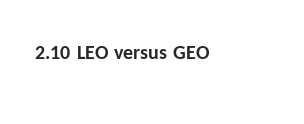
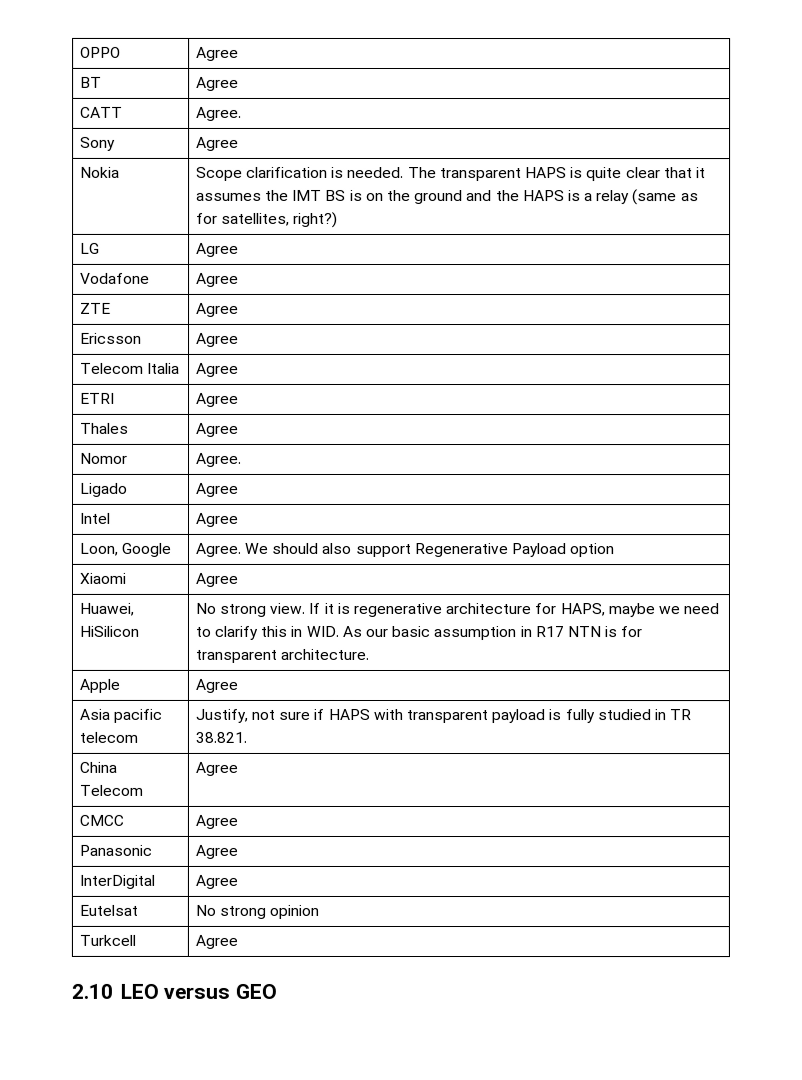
(35, 52) none -> [79,46,121,58] [195,46,239,61] [79,76,102,88] [195,76,239,91] [79,106,123,118] [195,106,242,121] [79,136,116,151] [195,136,239,151] [79,166,120,178] [195,166,706,182] [195,189,699,206] [195,211,339,228] [79,242,100,254] [195,242,239,257] [79,272,150,284] [195,272,239,287] [79,302,111,314] [195,302,239,317] [79,332,142,344] [195,332,239,347] [79,362,181,374] [195,362,239,377] [79,392,115,404] [195,392,239,407] [79,422,129,434] [195,422,239,437] [79,452,128,464] [195,452,242,467] [79,482,128,497] [195,482,239,497] [79,512,111,524] [195,512,239,527] [78,542,172,557] [194,542,615,558] [78,572,126,584] [194,572,238,587] [78,602,134,616] [78,625,139,637] [194,602,720,618] [194,625,643,641] [194,648,370,663] [78,678,120,693] [194,678,238,693] [78,708,163,723] [78,731,138,743] [194,708,692,724] [194,731,247,743] [78,761,117,773] [78,784,143,796] [194,761,238,776] [78,814,124,826] [194,814,238,829] [78,844,152,856] [194,844,238,859] [78,874,155,889] [194,874,238,889] [78,904,138,916] [194,904,320,919] [78,934,136,946] [194,934,238,949] OPPO | Agree // BT | Agree // CATT | Agree. // Sony | Agree // Nokia | Scope clarification is needed. The transparent HAPS is quite clear that it assumes the IMT BS is on the ground and the HAPS is a relay (same as for satellites, right?) // LG | Agree // Vodafone | Agree // ZTE | Agree // Ericsson | Agree // Telecom Italia | Agree // ETRI | Agree // Thales | Agree // Nomor | Agree. // Ligado | Agree // Intel | Agree // Loon, Google | Agree. We should also support Regenerative Payload option // Xiaomi | Agree // Huawei, HiSilicon | No strong view. If it is regenerative architecture for HAPS, maybe we need to clarify this in WID. As our basic assumption in R17 NTN is for transparent architecture. // Apple | Agree // Asia pacific telecom | Justify, not sure if HAPS with transparent payload is fully studied in TR 38.821. // China Telecom | Agree // CMCC | Agree // Panasonic | Agree // InterDigital | Agree // Eutelsat | No strong opinion // Turkcell | Agree //

